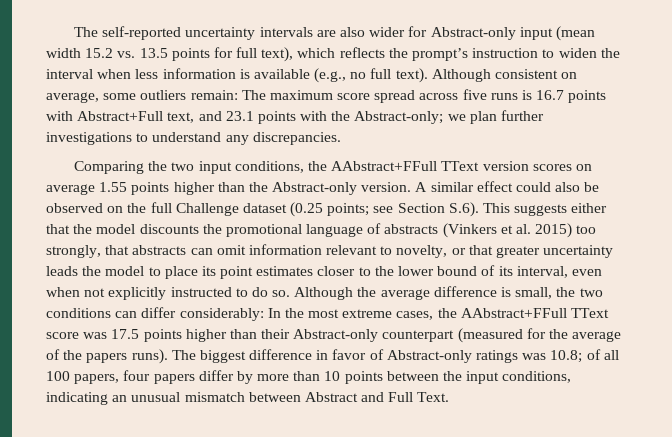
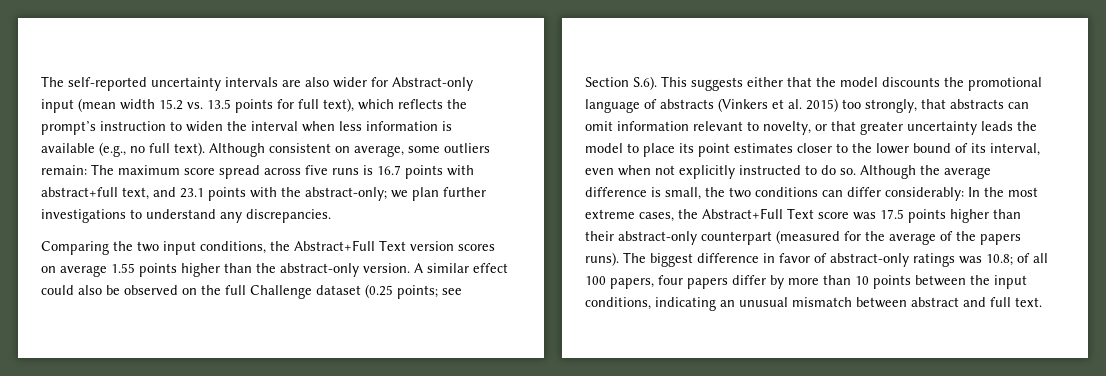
[77,111,164,121] Abstract+Full -> [41,187,118,197] abstract+full
[354,111,444,124] Abstract-only; -> [305,187,387,201] abstract-only;
[331,161,480,171] AAbstract+FFull TText -> [294,240,406,251] Abstract+Full Text
[272,182,358,195] Abstract-only -> [280,263,359,277] abstract-only
[460,308,610,318] AAbstract+FFull TText -> [702,208,814,219] Abstract+Full Text
[293,329,379,342] Abstract-only -> [618,231,697,245] abstract-only
[386,350,472,363] Abstract-only -> [830,253,909,267] abstract-only
[304,392,450,402] Abstract and Full Text. -> [911,297,1042,307] abstract and full text.

